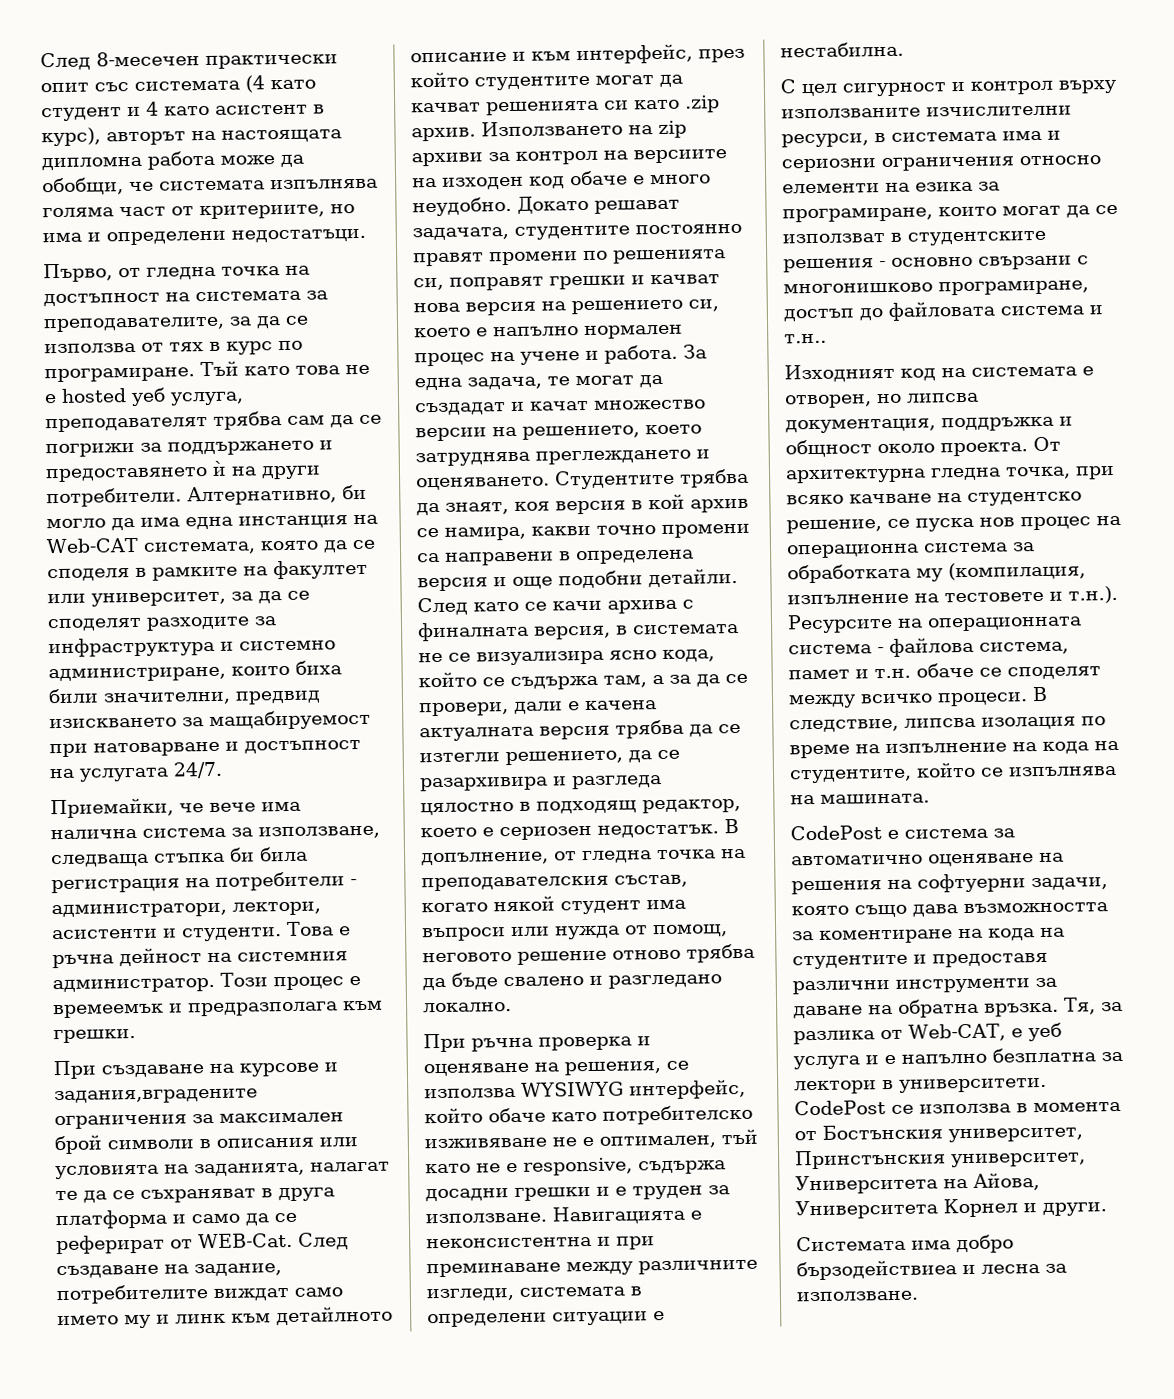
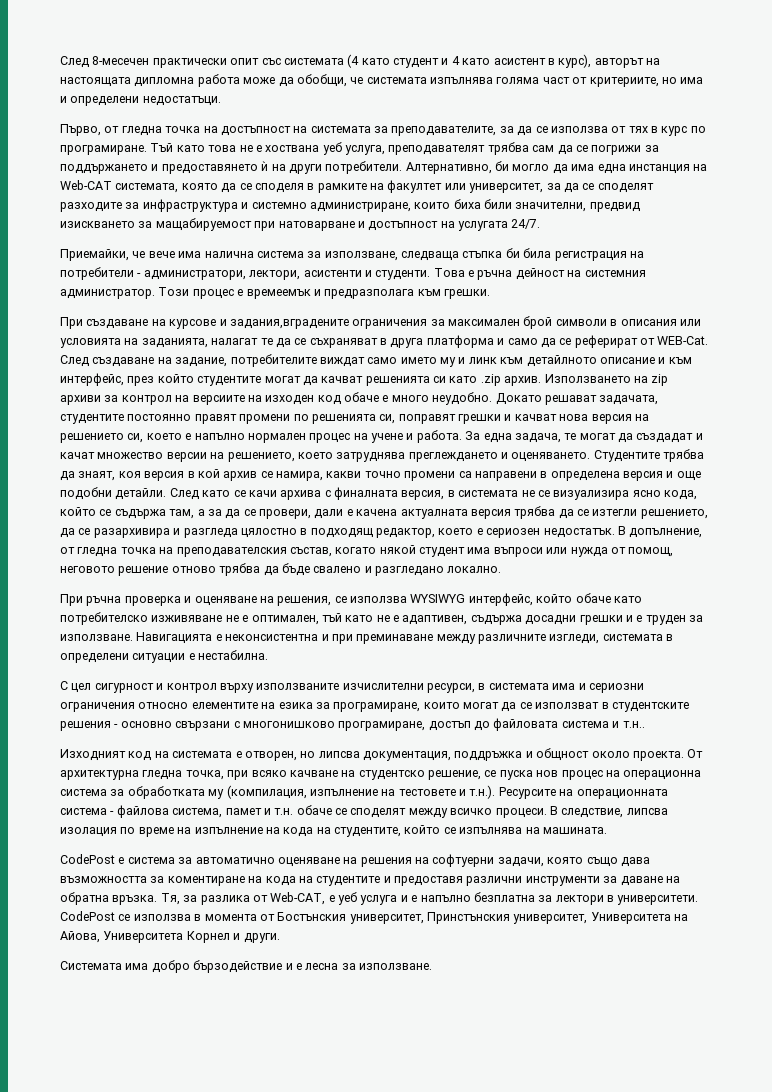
[61,388,127,403] hosted -> [265,145,320,152] хоствана
[523,1157,633,1176] responsive, -> [402,615,468,625] адаптивен,
[782,183,880,194] елементи -> [191,702,258,709] елементите
[796,1259,976,1281] бързодействиеа и -> [193,960,302,973] бързодействие и е

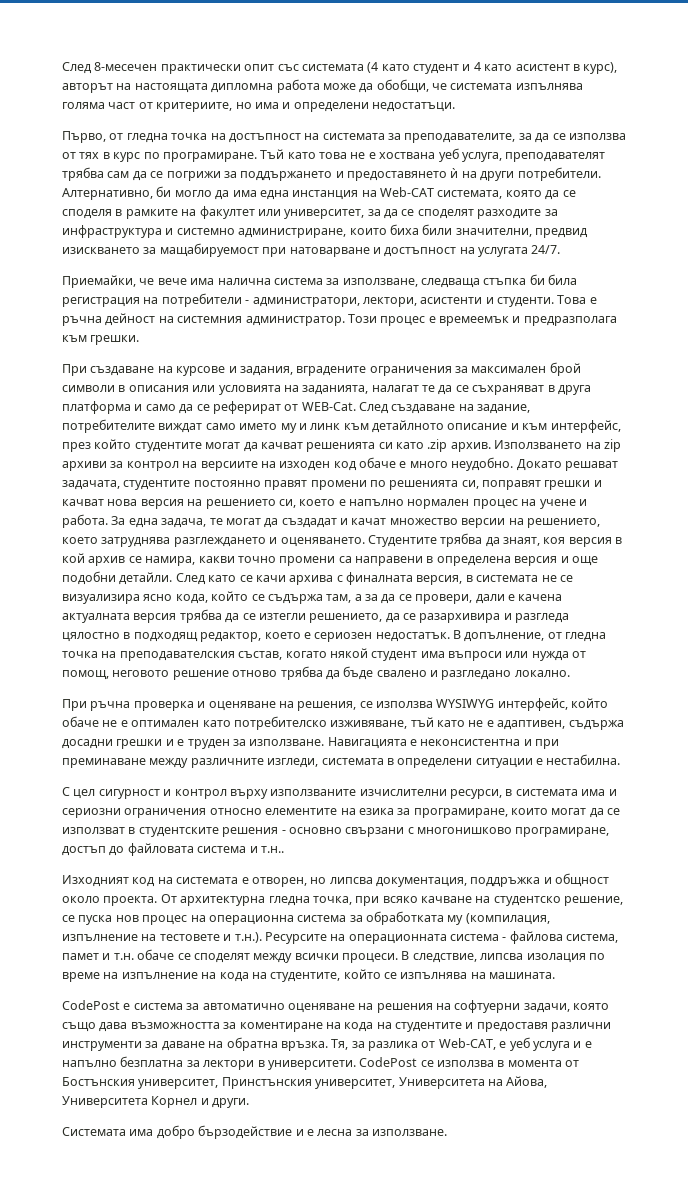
[229,319,349,329] задания,вградените -> [239,366,367,376] задания, вградените
[408,452,498,462] преглеждането -> [173,537,266,547] разглеждането
[613,596,642,603] [60,612,319,625] като потребителско изживяване не е оптимален, -> [102,716,408,730] не е оптимален като потребителско изживяване,
[450,808,493,815] всичко -> [294,953,339,960] всички

